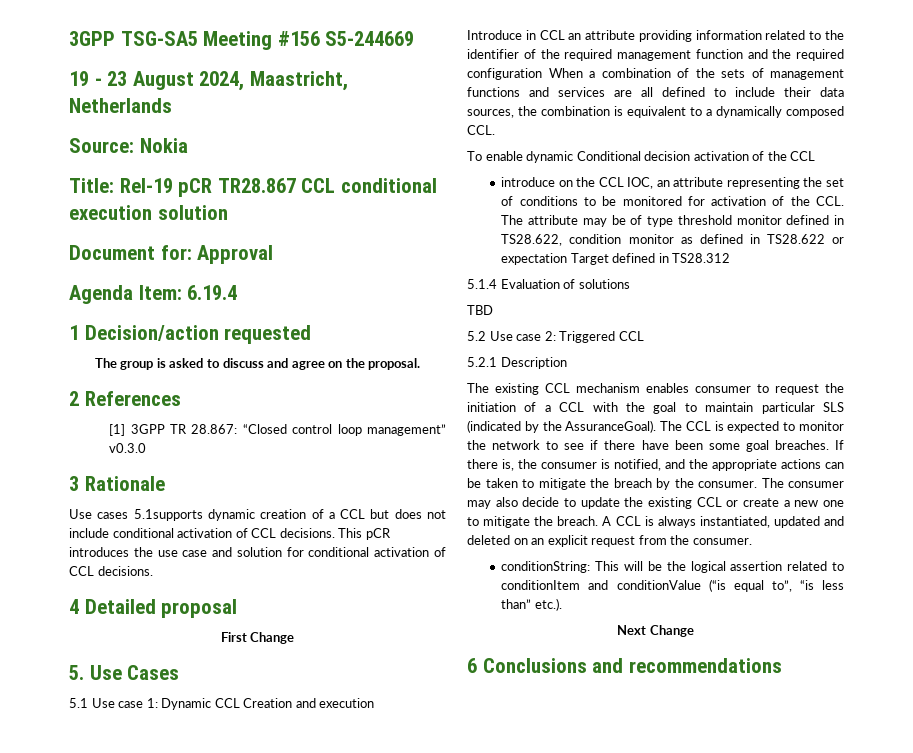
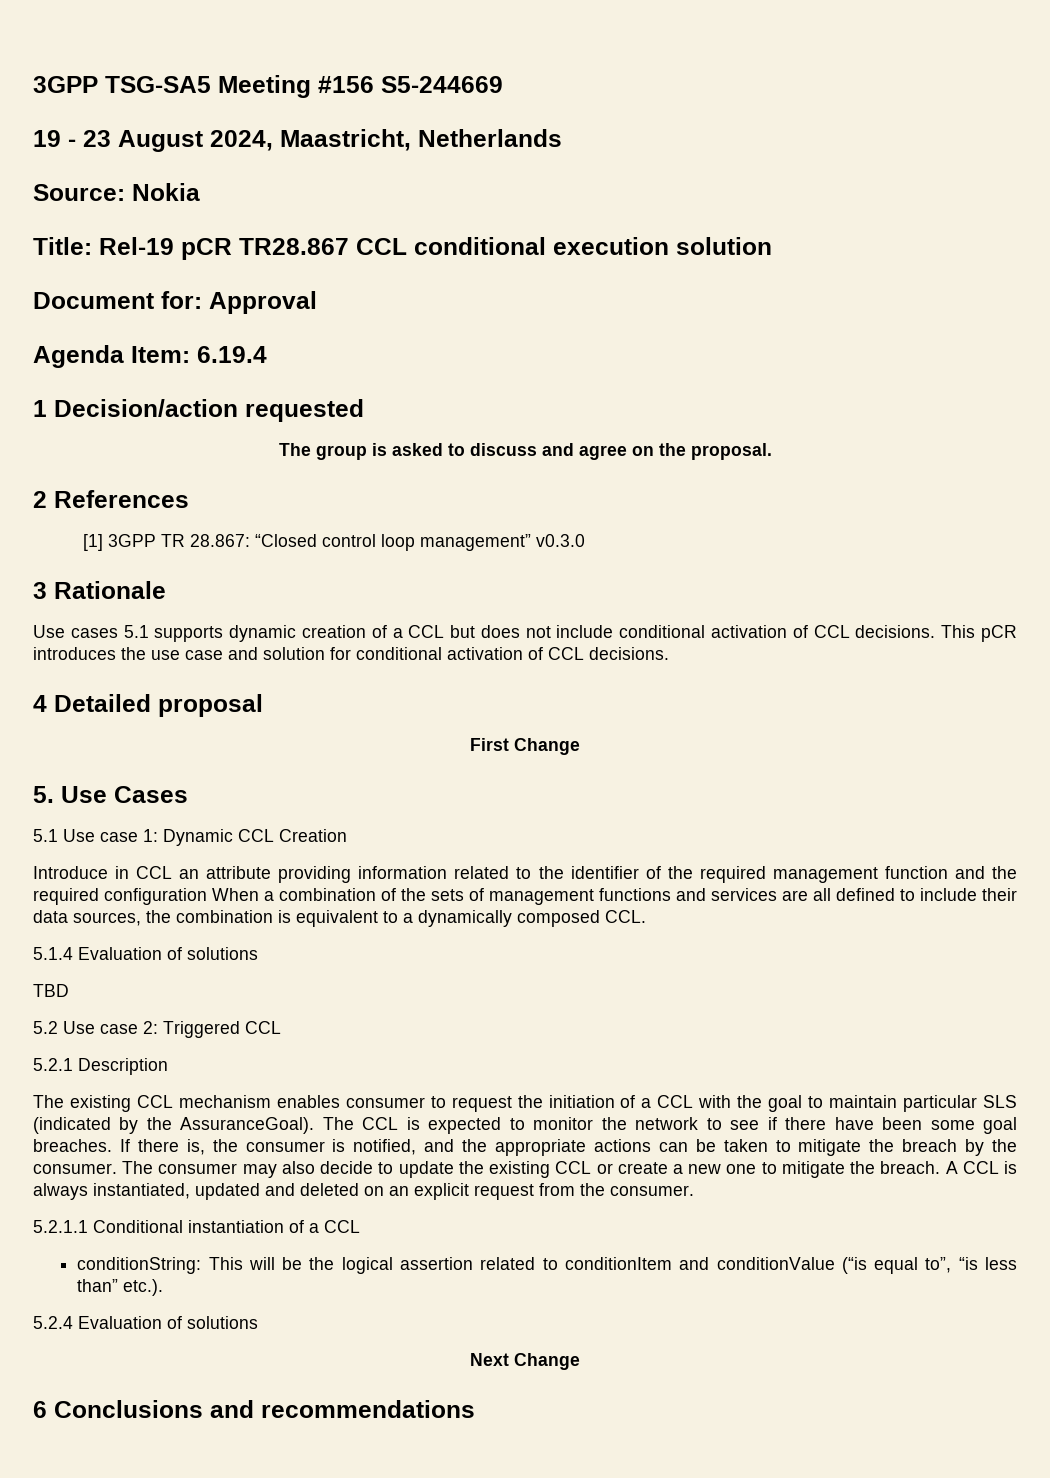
[133,509,203,521] 5.1supports -> [123,625,224,642] 5.1 supports
[295,698,375,708] and execution -> (347, 835) none
[467,151,816,163] [501,177,844,189] [501,196,844,206] [501,215,844,227] [501,234,844,246] [501,253,731,265] // To enable dynamic Conditional decision activation of the CCL // introduce on the CCL IOC, an attribute representing the set of conditions to be monitored for activation of the CCL. The attribute may be of type threshold monitor defined in TS28.622, condition monitor as defined in TS28.622 or expectation Target defined in TS28.312 -> (646, 916) none
(752, 541) none -> [33,1220,360,1233] // 5.2.1.1 Conditional instantiation of a CCL
(562, 604) none -> [33,1316,258,1329] // 5.2.4 Evaluation of solutions

